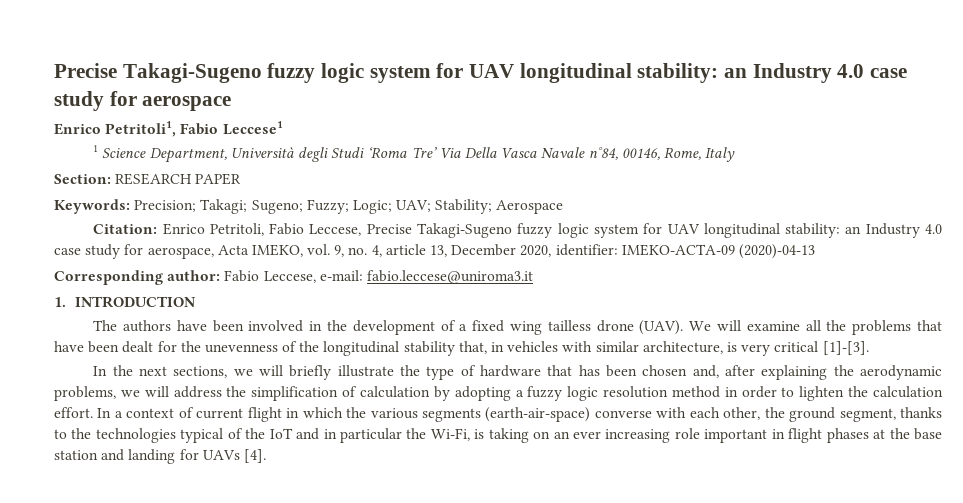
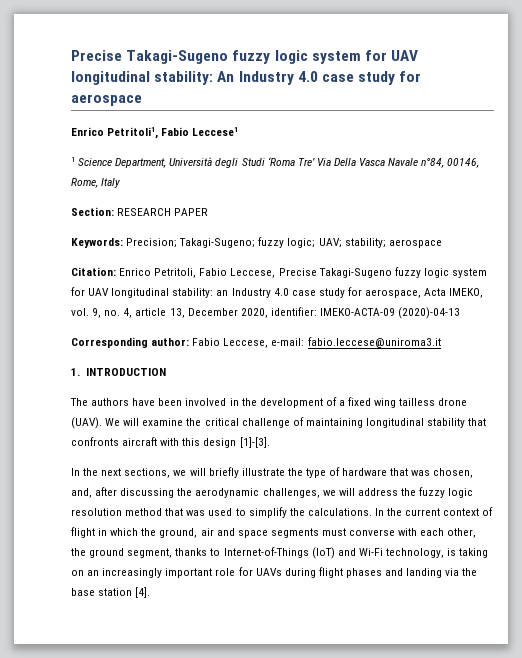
[54,63,748,83] Precise Takagi-Sugeno fuzzy logic system for UAV longitudinal stability: an -> [71,50,419,64] [71,71,235,85] Precise Takagi-Sugeno fuzzy logic system for UAV longitudinal stability: An
[200,199,564,214] Takagi; Sugeno; Fuzzy; Logic; UAV; Stability; Aerospace -> [179,237,442,248] Takagi-Sugeno; fuzzy logic; UAV; stability; aerospace
[805,320,943,335] [54,341,819,356] all the problems that have been dealt for the unevenness of the longitudinal stability that, in vehicles with similar architecture, is very critical -> [186,417,487,428] [71,437,237,448] the critical challenge of maintaining longitudinal stability that confronts aircraft with this design
[578,365,688,377] has been chosen -> [411,468,474,478] was chosen,
[761,365,828,380] explaining -> [120,488,175,498] discussing
[54,386,116,401] problems, -> [262,488,320,498] challenges,
[251,386,944,401] [54,407,123,418] simplification of calculation by adopting a fuzzy logic resolution method in order to lighten the calculation effort. In a -> [419,487,474,498] [71,507,441,518] fuzzy logic resolution method that was used to simplify the calculations. In the current
[196,408,244,419] current -> (494, 511) none
[370,407,591,422] various segments (earth-air-space) -> [159,528,346,538] ground, air and space segments must
[71,428,943,443] [54,449,240,464] the technologies typical of the IoT and in particular the Wi-Fi, is taking on an ever increasing role important in flight phases at the base station and landing for UAVs -> [223,547,489,559] [71,567,478,578] [71,588,133,596] Internet-of-Things (IoT) and Wi-Fi technology, is taking on an increasingly important role for UAVs during flight phases and landing via the base station

